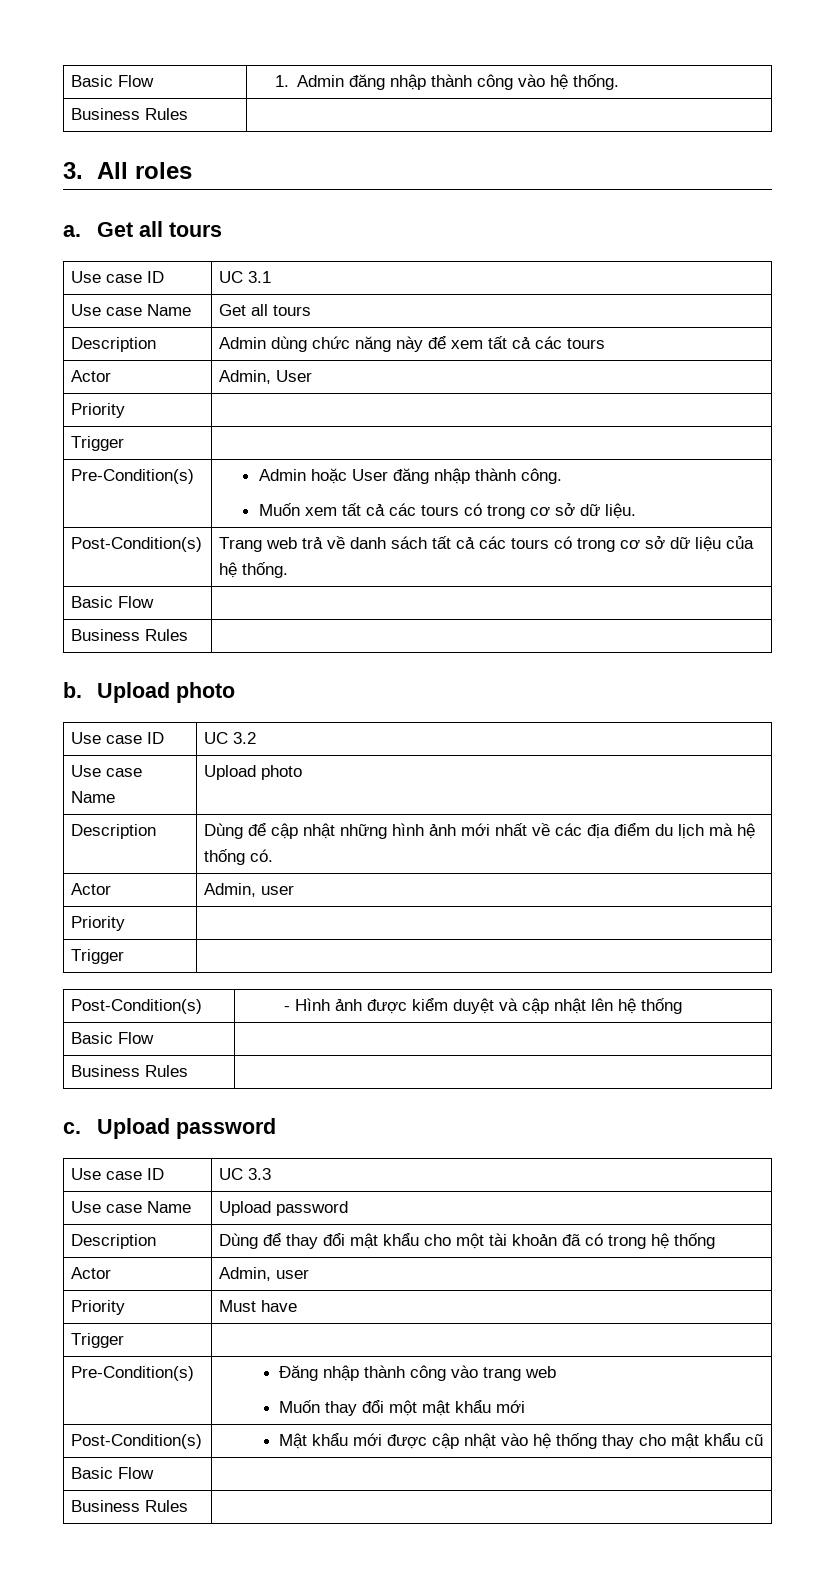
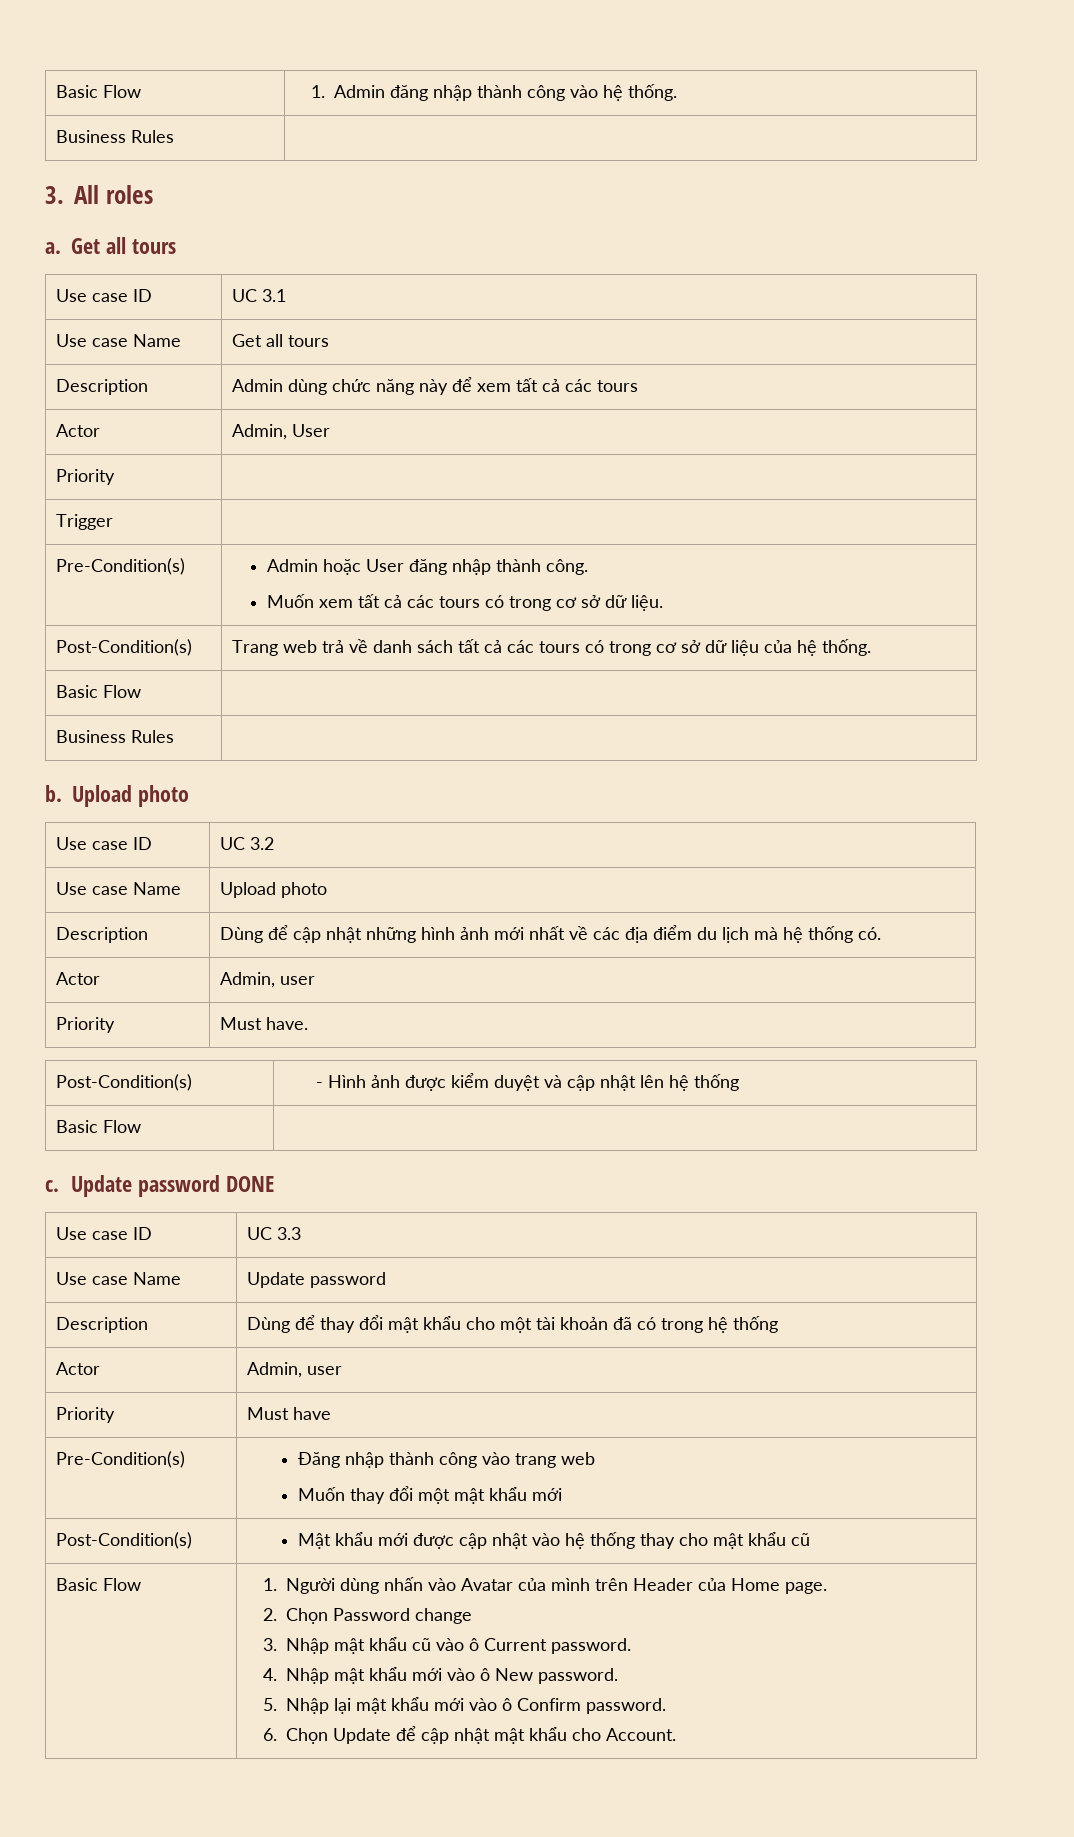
[71,949,125,964] // Trigger | -> [220,1017,309,1030] Must have.
[71,1065,189,1077] // Business Rules | -> (142, 1126) none
[97,1118,277,1139] Upload password -> [71,1175,274,1197] Update password DONE
[219,1201,272,1216] Upload -> [247,1272,306,1288] Update
[71,1333,125,1348] // Trigger | -> (332, 1413) none
[71,1500,189,1512] // Business Rules | -> [262,1577,827,1594] [262,1608,472,1624] [262,1637,631,1654] [262,1667,618,1684] [262,1697,666,1714] [262,1726,676,1744] 1. Người dùng nhấn vào Avatar của mình trên Header của Home page. // 2. Chọn Password change // 3. Nhập mật khẩu cũ vào ô Current password. // 4. Nhập mật khẩu mới vào ô New password. // 5. Nhập lại mật khẩu mới vào ô Confirm password. // 6. Chọn Update để cập nhật mật khẩu cho Account.

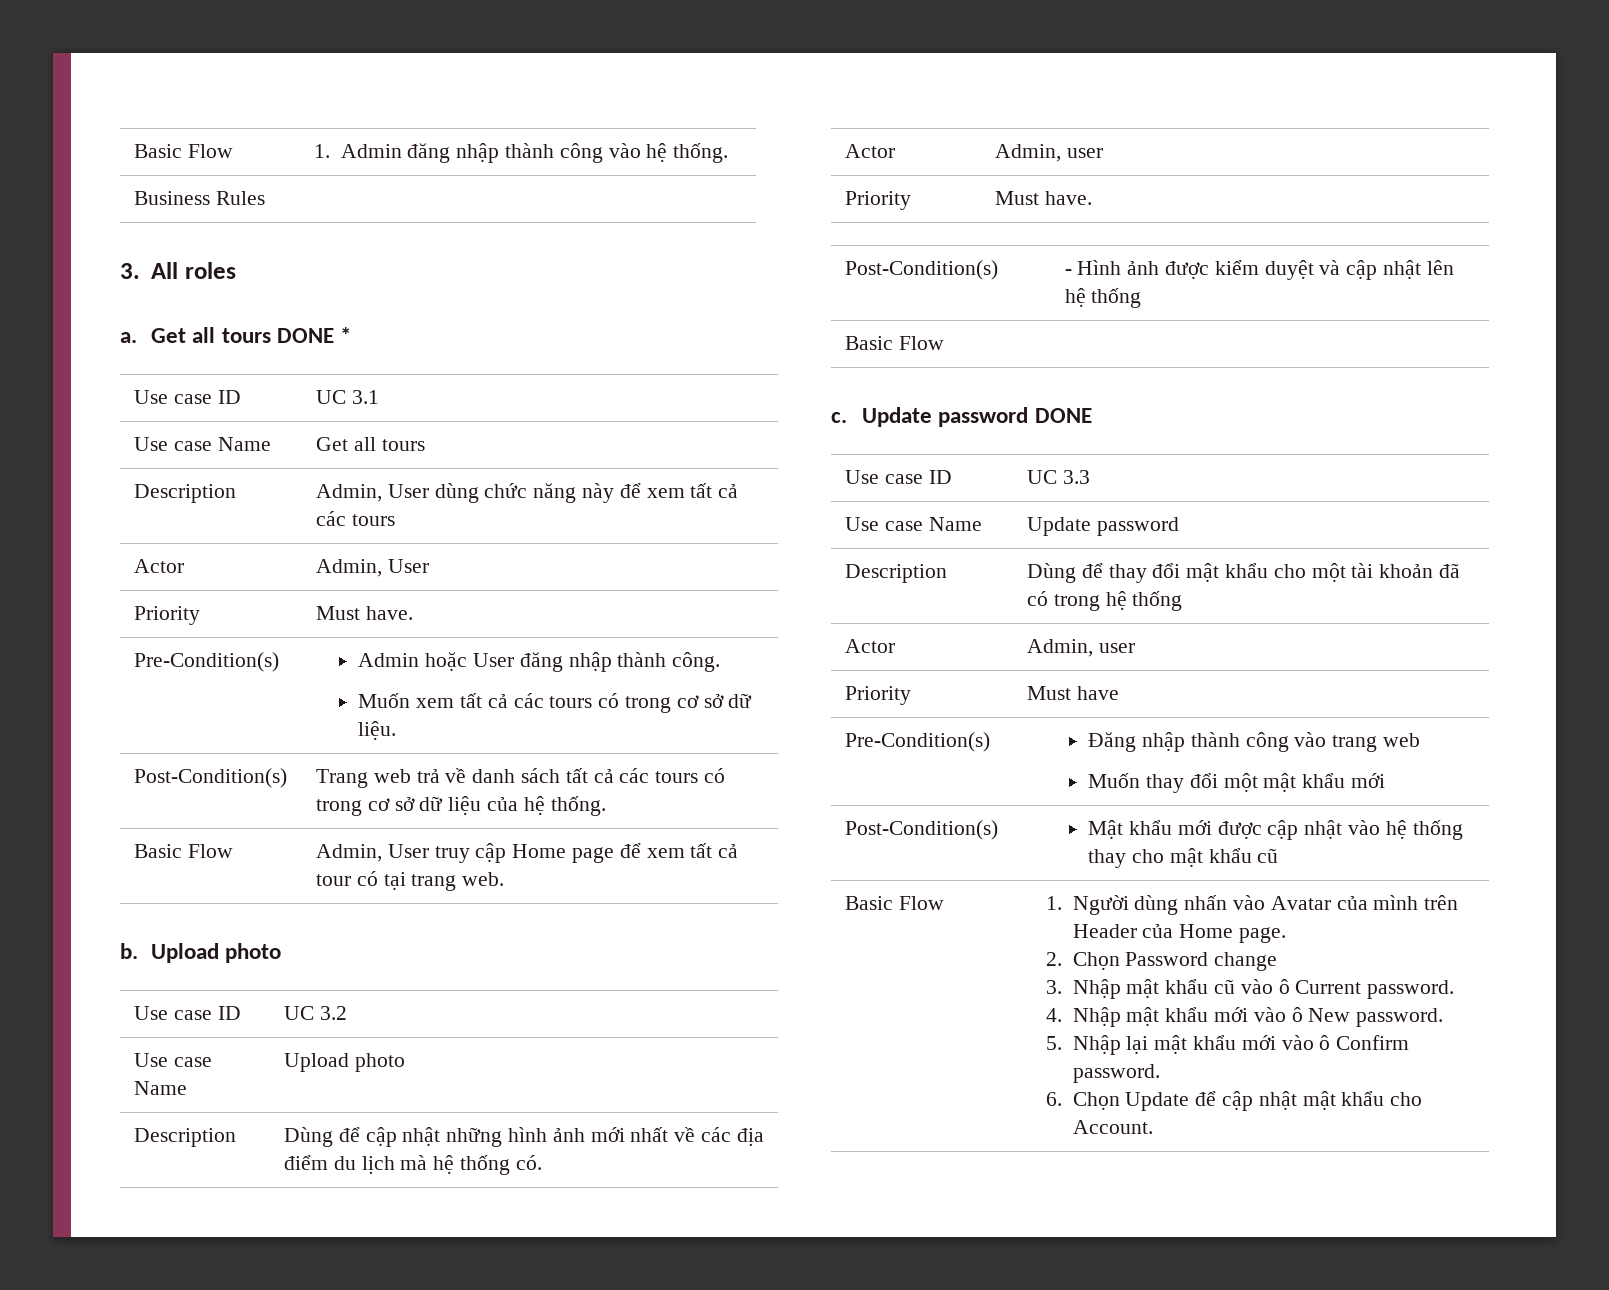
(176, 246) none -> [276,327,352,343] DONE *
[232,379,284,392] Admin -> [316,484,429,502] Admin, User
[56,514,114,530] // Trigger | -> [316,606,413,620] Must have.
[56,730,175,743] // Business Rules | -> [316,843,739,863] [316,871,505,891] Admin, User truy cập Home page để xem tất cả tour có tại trang web.

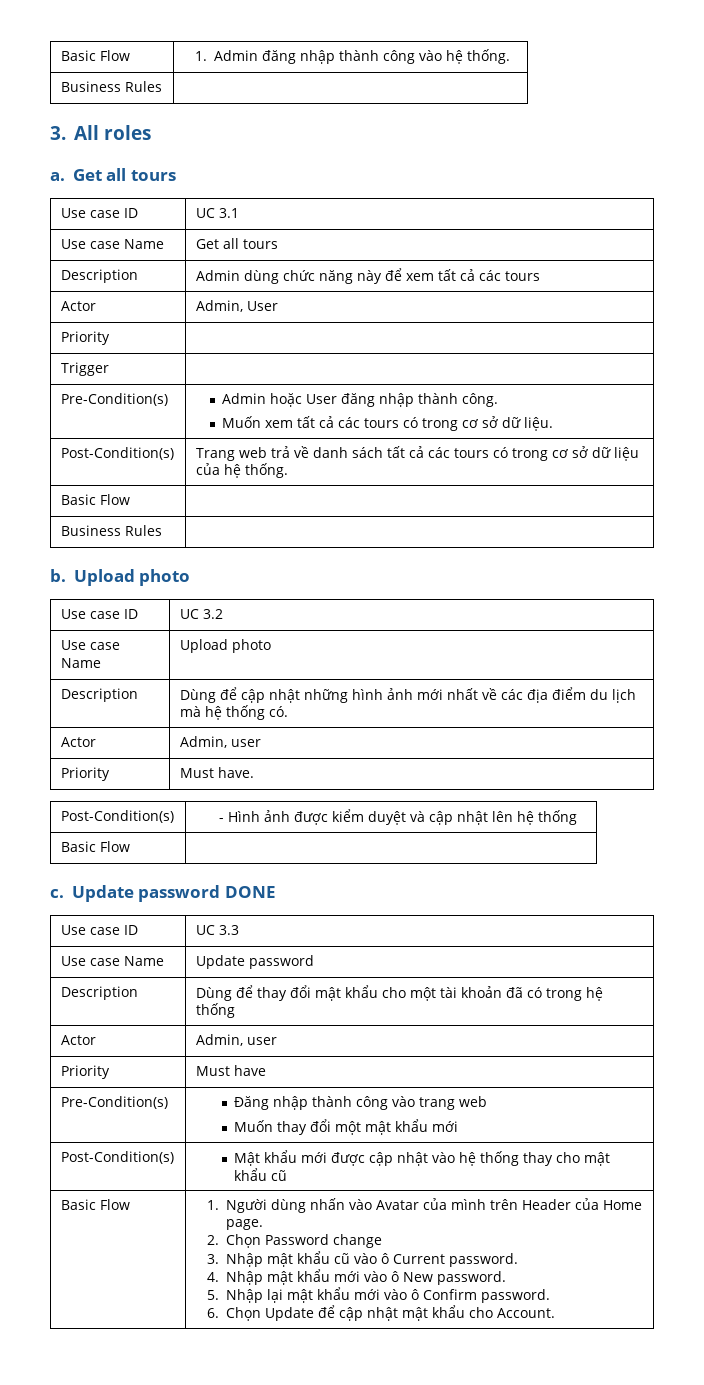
[276,327,352,343] DONE * -> (176, 175) none
[316,484,429,502] Admin, User -> [195,270,240,281] Admin
[316,606,413,620] Must have. -> [60,362,109,376] // Trigger |
[316,843,739,863] [316,871,505,891] Admin, User truy cập Home page để xem tất cả tour có tại trang web. -> [60,525,162,536] // Business Rules |

